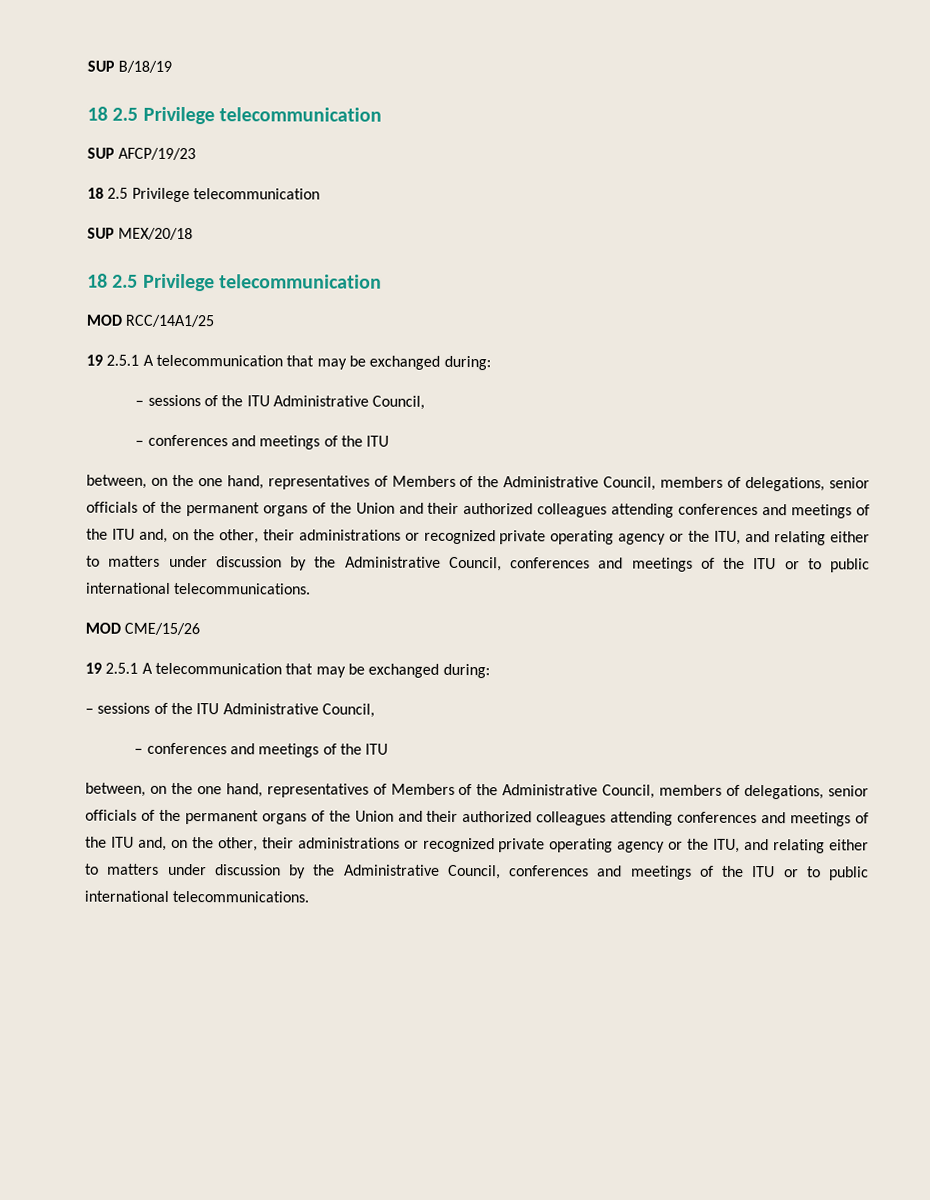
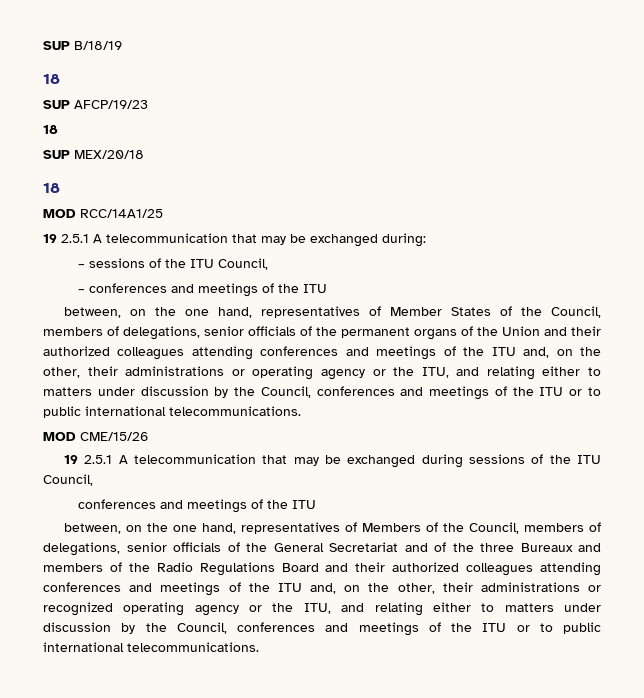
[112,106,383,125] 2.5 Privilege telecommunication -> (60, 79) none
[107,187,320,203] 2.5 Privilege telecommunication -> (58, 129) none
[112,273,383,292] 2.5 Privilege telecommunication -> (60, 188) none
[272,395,369,407] Administrative -> (215, 263) none
[391,475,600,488] Members of the Administrative -> [389,306,542,316] Member States of the
[423,529,547,545] recognized private -> (245, 372) none
[344,556,441,568] Administrative -> (256, 391) none
[442,663,490,679] [85,702,375,718] [134,748,144,754] during: // – sessions of the ITU Administrative Council, // – -> [421,454,601,468] [43,474,93,486] during sessions of the ITU Council, //
[502,784,870,800] [85,809,394,825] Administrative Council, members of delegations, senior officials of the permanent organs of the Union -> [468,522,602,534] [43,542,601,556] [43,562,319,576] Council, members of delegations, senior officials of the General Secretariat and of the three Bureaux and members of the Radio Regulations Board
[498,838,546,853] private -> (113, 609) none
[343,864,440,876] Administrative -> (167, 627) none

